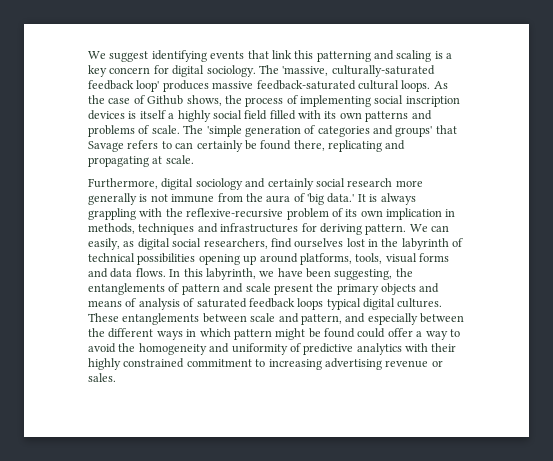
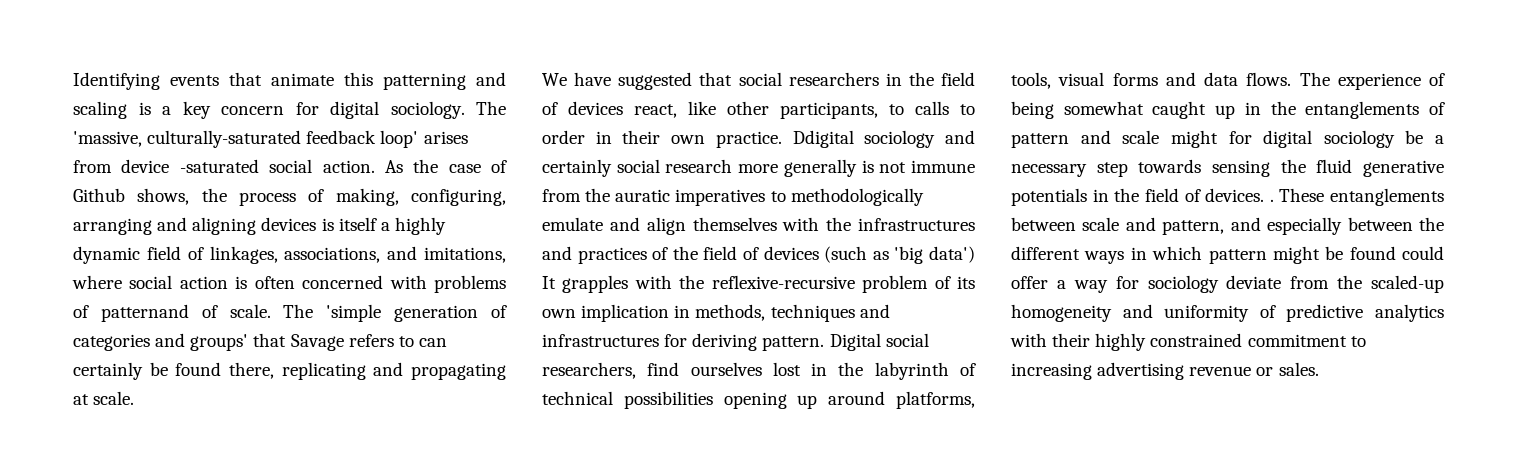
[88,50,207,62] We suggest identifying -> [73,72,160,90] Identifying
[271,50,292,59] link -> [271,73,334,86] animate
[162,80,431,92] produces massive feedback-saturated cultural loops. -> [423,131,468,144] [73,159,375,173] arises from device -saturated social action.
[300,95,460,107] implementing social inscription -> [335,188,506,206] [73,217,257,235] making, configuring, arranging and aligning
[212,110,432,122] [88,125,135,137] social field filled with its own patterns and problems -> [73,246,506,264] [72,275,506,293] [73,304,189,322] dynamic field of linkages, associations, and imitations, where social action is often concerned with problems of patternand
[88,178,194,190] Furthermore, digital -> [542,72,975,90] [542,101,975,119] [542,130,854,148] We have suggested that social researchers in the field of devices react, like other participants, to calls to order in their own practice. Ddigital
[266,193,416,205] [88,208,136,220] aura of 'big data.' It is always grappling -> [615,188,924,206] [542,217,975,235] [542,246,975,264] [542,275,629,293] auratic imperatives to methodologically emulate and align themselves with the infrastructures and practices of the field of devices (such as 'big data') It grapples
[409,224,449,232] [88,238,170,250] We can easily, as digital -> [829,333,881,351] Digital
[169,268,393,280] In this labyrinth, we have been suggesting, -> [1299,72,1445,90] [1011,101,1261,119] The experience of being somewhat caught up in
[273,283,440,295] [88,298,443,310] present the primary objects and means of analysis of saturated feedback loops typical digital cultures. -> [1170,130,1444,148] [1011,159,1444,177] [1011,188,1274,206] might for digital sociology be a necessary step towards sensing the fluid generative potentials in the field of devices. .
[449,329,460,337] [88,343,136,353] to avoid the -> [1115,275,1444,293] for sociology deviate from the scaled-up

